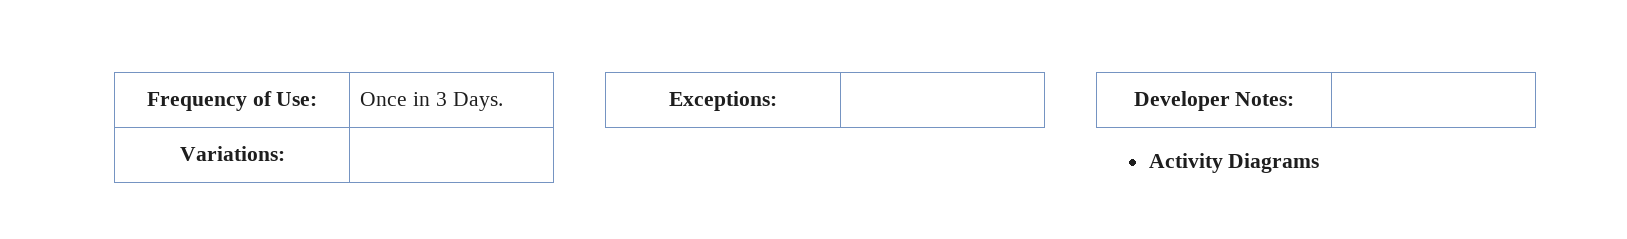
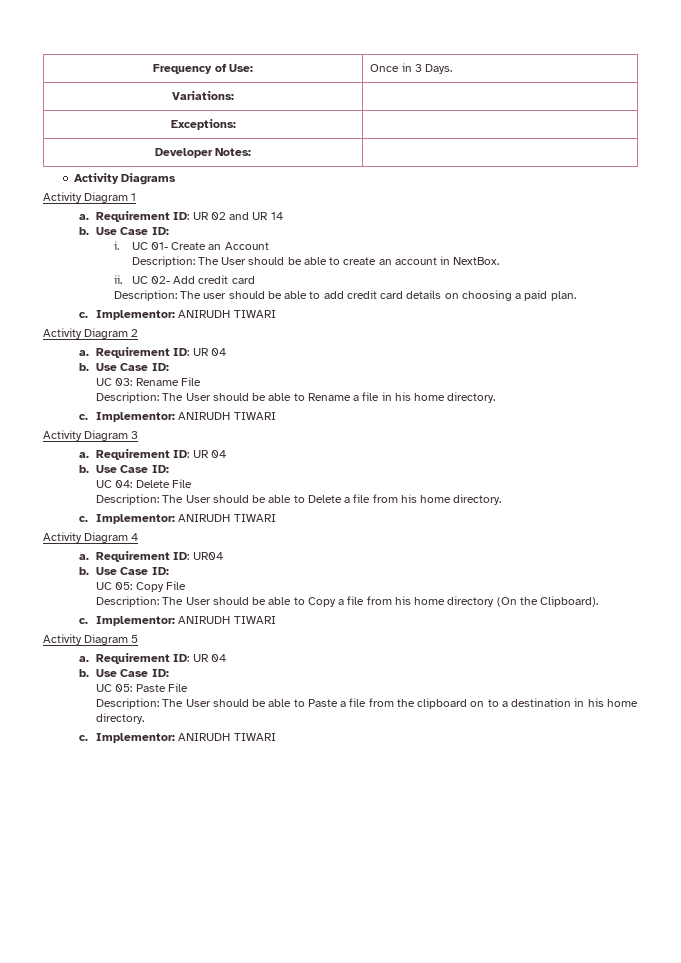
(1320, 163) none -> [43,192,137,203] [78,211,283,222] [78,227,169,235] [113,241,269,250] [131,256,500,267] [113,275,255,284] [113,290,576,301] [78,310,276,320] [43,328,139,339] [78,347,226,358] [78,363,169,371] [96,377,201,386] [96,392,496,403] [78,412,276,422] [43,430,139,441] [78,449,226,460] [78,465,169,473] [96,479,192,488] [96,494,502,505] [78,514,276,524] [43,532,139,543] [78,551,223,562] [78,567,169,575] [96,581,186,592] [96,596,599,607] [78,616,276,626] [43,634,139,645] [78,653,226,664] [78,669,169,677] [96,683,188,692] [96,698,638,709] [96,713,145,724] [78,733,276,743] // Activity Diagram 1 // a. Requirement ID: UR 02 and UR 14 // b. Use Case ID: // i. UC 01- Create an Account // Description: The User should be able to create an account in NextBox. // ii. UC 02- Add credit card // Description: The user should be able to add credit card details on choosing a paid plan. // c. Implementor: ANIRUDH TIWARI // Activity Diagram 2 // a. Requirement ID: UR 04 // b. Use Case ID: // UC 03: Rename File // Description: The User should be able to Rename a file in his home directory. // c. Implementor: ANIRUDH TIWARI // Activity Diagram 3 // a. Requirement ID: UR 04 // b. Use Case ID: // UC 04: Delete File // Description: The User should be able to Delete a file from his home directory. // c. Implementor: ANIRUDH TIWARI // Activity Diagram 4 // a. Requirement ID: UR04 // b. Use Case ID: // UC 05: Copy File // Description: The User should be able to Copy a file from his home directory (On the Clipboard). // c. Implementor: ANIRUDH TIWARI // Activity Diagram 5 // a. Requirement ID: UR 04 // b. Use Case ID: // UC 05: Paste File // Description: The User should be able to Paste a file from the clipboard on to a destination in his home directory. // c. Implementor: ANIRUDH TIWARI

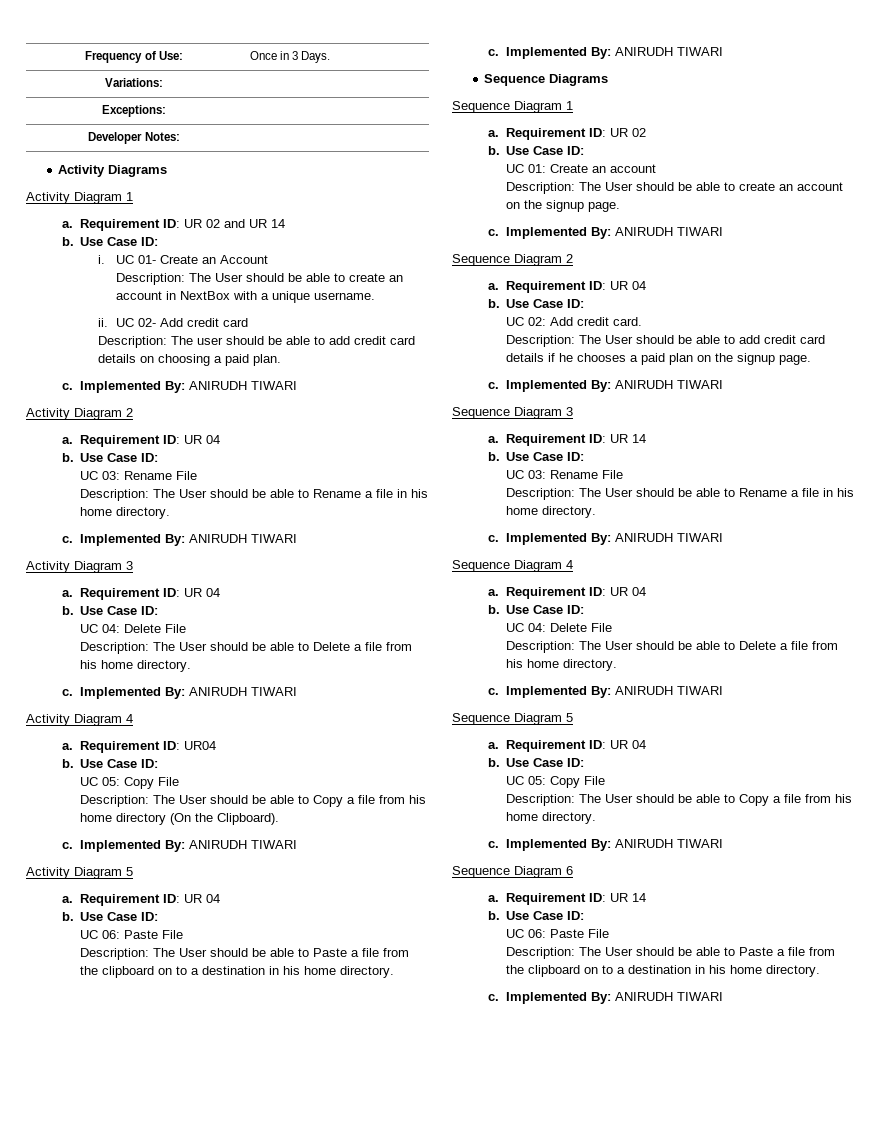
[453,257,500,265] NextBox. -> [179,291,375,303] NextBox with a unique username.
[96,310,176,320] Implementor: -> [79,381,185,393] Implemented By:
[96,412,176,422] Implementor: -> [79,534,185,546] Implemented By:
[96,514,176,524] Implementor: -> [79,687,185,699] Implemented By:
[96,616,176,626] Implementor: -> [79,840,185,852] Implemented By:
[115,684,133,692] 05: -> [101,930,120,939] 06:
[96,733,276,743] Implementor: ANIRUDH TIWARI -> [505,47,723,59] [484,74,609,86] [452,101,573,113] [487,128,646,140] [487,146,585,155] [505,164,656,173] [505,182,843,194] [505,200,620,212] [487,227,723,239] [452,254,573,266] [487,281,646,293] [487,299,585,308] [505,317,642,326] [505,335,825,347] [505,353,811,365] [487,380,723,392] [452,407,573,419] [487,434,646,446] [487,452,585,461] [505,470,623,479] [505,488,854,500] [505,506,596,518] [487,533,723,545] [452,560,573,572] [487,587,646,599] [487,605,585,614] [505,623,612,632] [505,641,838,653] [505,659,617,671] [487,686,723,698] [452,713,573,725] [487,740,646,752] [487,758,585,767] [505,776,605,788] [505,794,852,806] [505,812,596,824] [487,839,723,851] [452,866,573,878] [487,893,646,905] [487,911,585,920] [505,929,609,938] [505,947,835,959] [505,965,820,977] [487,992,723,1004] Implemented By: ANIRUDH TIWARI // Sequence Diagrams // Sequence Diagram 1 // a. Requirement ID: UR 02 // b. Use Case ID: // UC 01: Create an account // Description: The User should be able to create an account on the signup page. // c. Implemented By: ANIRUDH TIWARI // Sequence Diagram 2 // a. Requirement ID: UR 04 // b. Use Case ID: // UC 02: Add credit card. // Description: The User should be able to add credit card details if he chooses a paid plan on the signup page. // c. Implemented By: ANIRUDH TIWARI // Sequence Diagram 3 // a. Requirement ID: UR 14 // b. Use Case ID: // UC 03: Rename File // Description: The User should be able to Rename a file in his home directory. // c. Implemented By: ANIRUDH TIWARI // Sequence Diagram 4 // a. Requirement ID: UR 04 // b. Use Case ID: // UC 04: Delete File // Description: The User should be able to Delete a file from his home directory. // c. Implemented By: ANIRUDH TIWARI // Sequence Diagram 5 // a. Requirement ID: UR 04 // b. Use Case ID: // UC 05: Copy File // Description: The User should be able to Copy a file from his home directory. // c. Implemented By: ANIRUDH TIWARI // Sequence Diagram 6 // a. Requirement ID: UR 14 // b. Use Case ID: // UC 06: Paste File // Description: The User should be able to Paste a file from the clipboard on to a destination in his home directory. // c. Implemented By: ANIRUDH TIWARI

